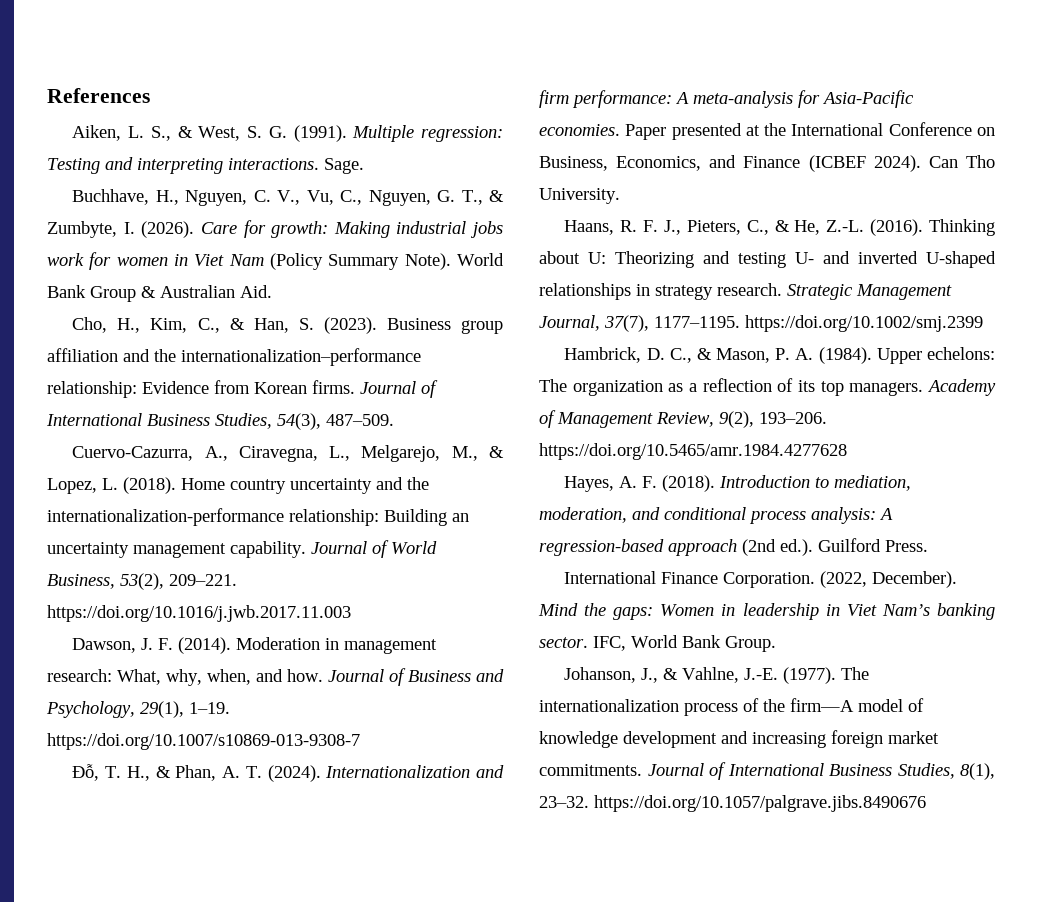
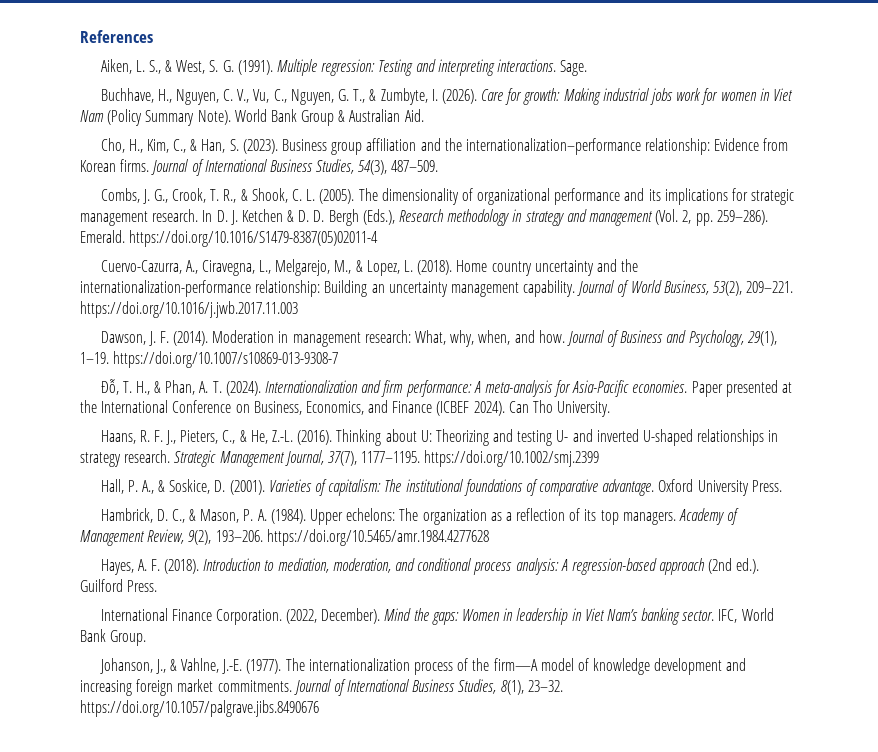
(394, 420) none -> [100,188,795,205] [80,209,768,226] [80,230,379,247] // Combs, J. G., Crook, T. R., & Shook, C. L. (2005). The dimensionality of organizational performance and its implications for strategic management research. In D. J. Ketchen & D. D. Bergh (Eds.), Research methodology in strategy and management (Vol. 2, pp. 259–286). Emerald. https://doi.org/10.1016/S1479-8387(05)02011-4
(983, 323) none -> [100,479,782,496] // Hall, P. A., & Soskice, D. (2001). Varieties of capitalism: The institutional foundations of comparative advantage. Oxford University Press.

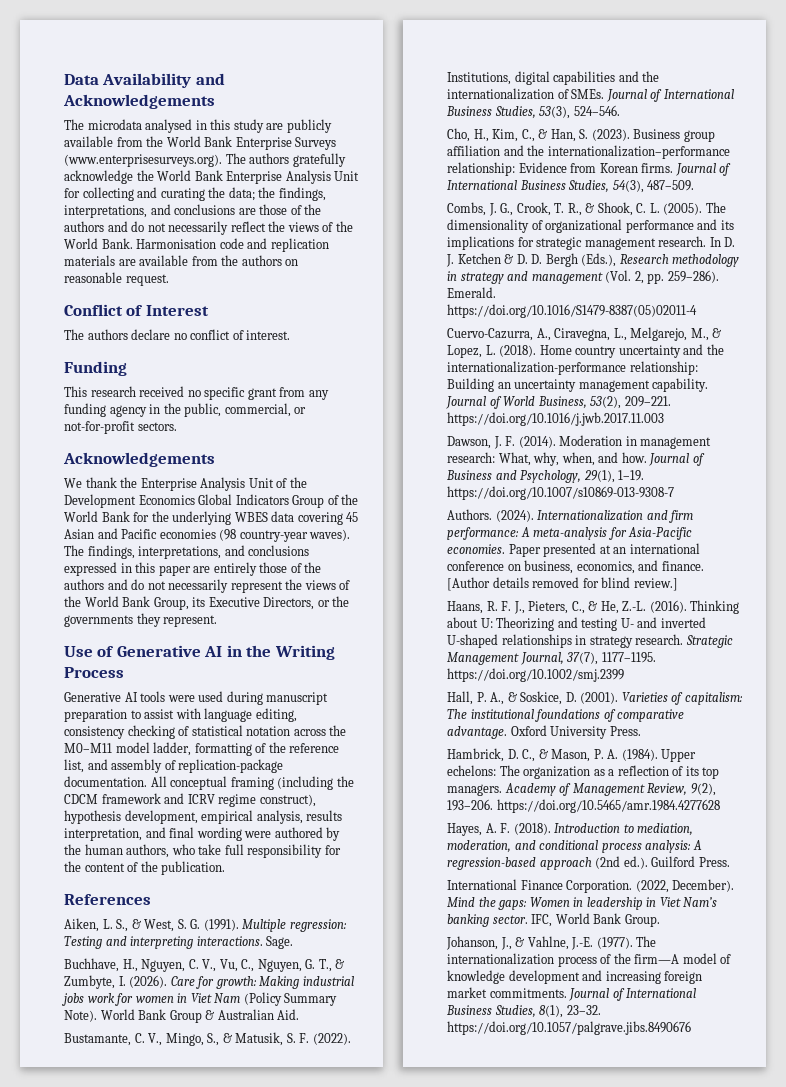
(80, 36) none -> [64,73,225,88] [63,94,215,109] [64,119,332,133] [64,136,337,150] [64,153,346,167] [64,170,360,184] [64,187,326,201] [64,204,322,218] [64,221,353,235] [64,238,329,252] [64,255,299,266] [64,272,169,286] [64,304,209,316] [64,329,291,340] [64,361,127,376] [64,386,329,400] [64,403,307,417] [64,421,177,434] [63,452,215,467] [64,477,307,491] [64,494,359,508] [64,511,359,525] [64,528,351,542] [64,545,310,559] [64,562,322,576] [64,579,351,593] [64,596,350,610] [64,613,218,627] [64,645,335,660] [64,667,124,678] [64,691,329,705] [64,708,297,722] [64,725,347,739] [64,742,340,756] [64,759,284,773] [64,776,354,790] [64,793,316,807] [64,810,343,824] [64,827,341,841] [64,844,341,858] [64,861,226,875] Data Availability and Acknowledgements // The microdata analysed in this study are publicly available from the World Bank Enterprise Surveys (www.enterprisesurveys.org). The authors gratefully acknowledge the World Bank Enterprise Analysis Unit for collecting and curating the data; the findings, interpretations, and conclusions are those of the authors and do not necessarily reflect the views of the World Bank. Harmonisation code and replication materials are available from the authors on reasonable request. // Conflict of Interest // The authors declare no conflict of interest. // Funding // This research received no specific grant from any funding agency in the public, commercial, or not-for-profit sectors. // Acknowledgements // We thank the Enterprise Analysis Unit of the Development Economics Global Indicators Group of the World Bank for the underlying WBES data covering 45 Asian and Pacific economies (98 country-year waves). The findings, interpretations, and conclusions expressed in this paper are entirely those of the authors and do not necessarily represent the views of the World Bank Group, its Executive Directors, or the governments they represent. // Use of Generative AI in the Writing Process // Generative AI tools were used during manuscript preparation to assist with language editing, consistency checking of statistical notation across the M0–M11 model ladder, formatting of the reference list, and assembly of replication-package documentation. All conceptual framing (including the CDCM framework and ICRV regime construct), hypothesis development, empirical analysis, results interpretation, and final wording were authored by the human authors, who take full responsibility for the content of the publication. //
(424, 115) none -> [64,1032,351,1046] [447,71,660,85] [447,88,734,102] [446,105,620,119] // Bustamante, C. V., Mingo, S., & Matusik, S. F. (2022). Institutions, digital capabilities and the internationalization of SMEs. Journal of International Business Studies, 53(3), 524–546.
[100,379,222,395] Đỗ, T. H., & Phan, A. T. -> [447,509,492,520] Authors.
[80,400,611,417] the International Conference on Business, Economics, and Finance (ICBEF 2024). Can Tho University. -> [613,543,700,554] [447,560,704,574] [447,577,678,591] an international conference on business, economics, and finance. [Author details removed for blind review.]

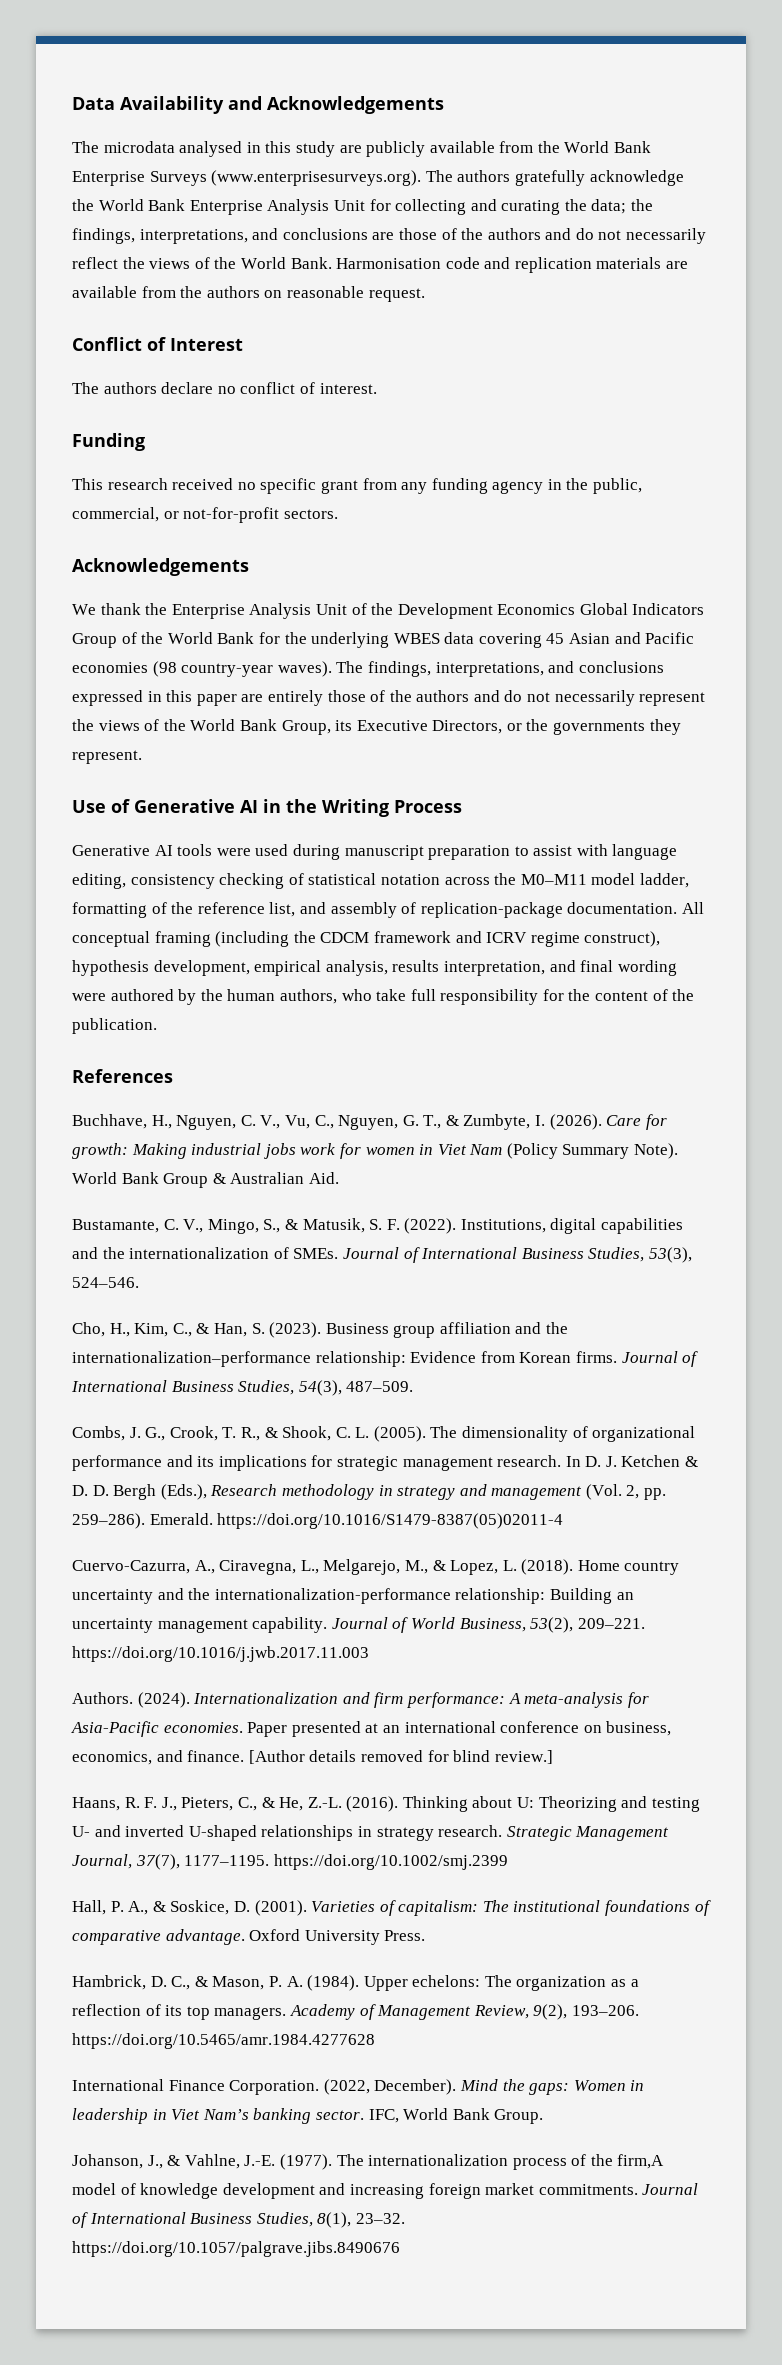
[64,918,347,932] [64,936,294,949] // Aiken, L. S., & West, S. G. (1991). Multiple regression: Testing and interpreting interactions. Sage. -> (173, 1076) none
[447,435,712,449] [447,452,705,466] [446,470,645,483] [447,486,674,500] // Dawson, J. F. (2014). Moderation in management research: What, why, when, and how. Journal of Business and Psychology, 29(1), 1–19. https://doi.org/10.1007/s10869-013-9308-7 -> (369, 1654) none
[447,823,694,836] [447,840,702,853] [447,856,730,870] // Hayes, A. F. (2018). Introduction to mediation, moderation, and conditional process analysis: A regression-based approach (2nd ed.). Guilford Press. -> (375, 2041) none
[634,954,680,964] firm—A -> [617,2154,665,2169] firm,A

